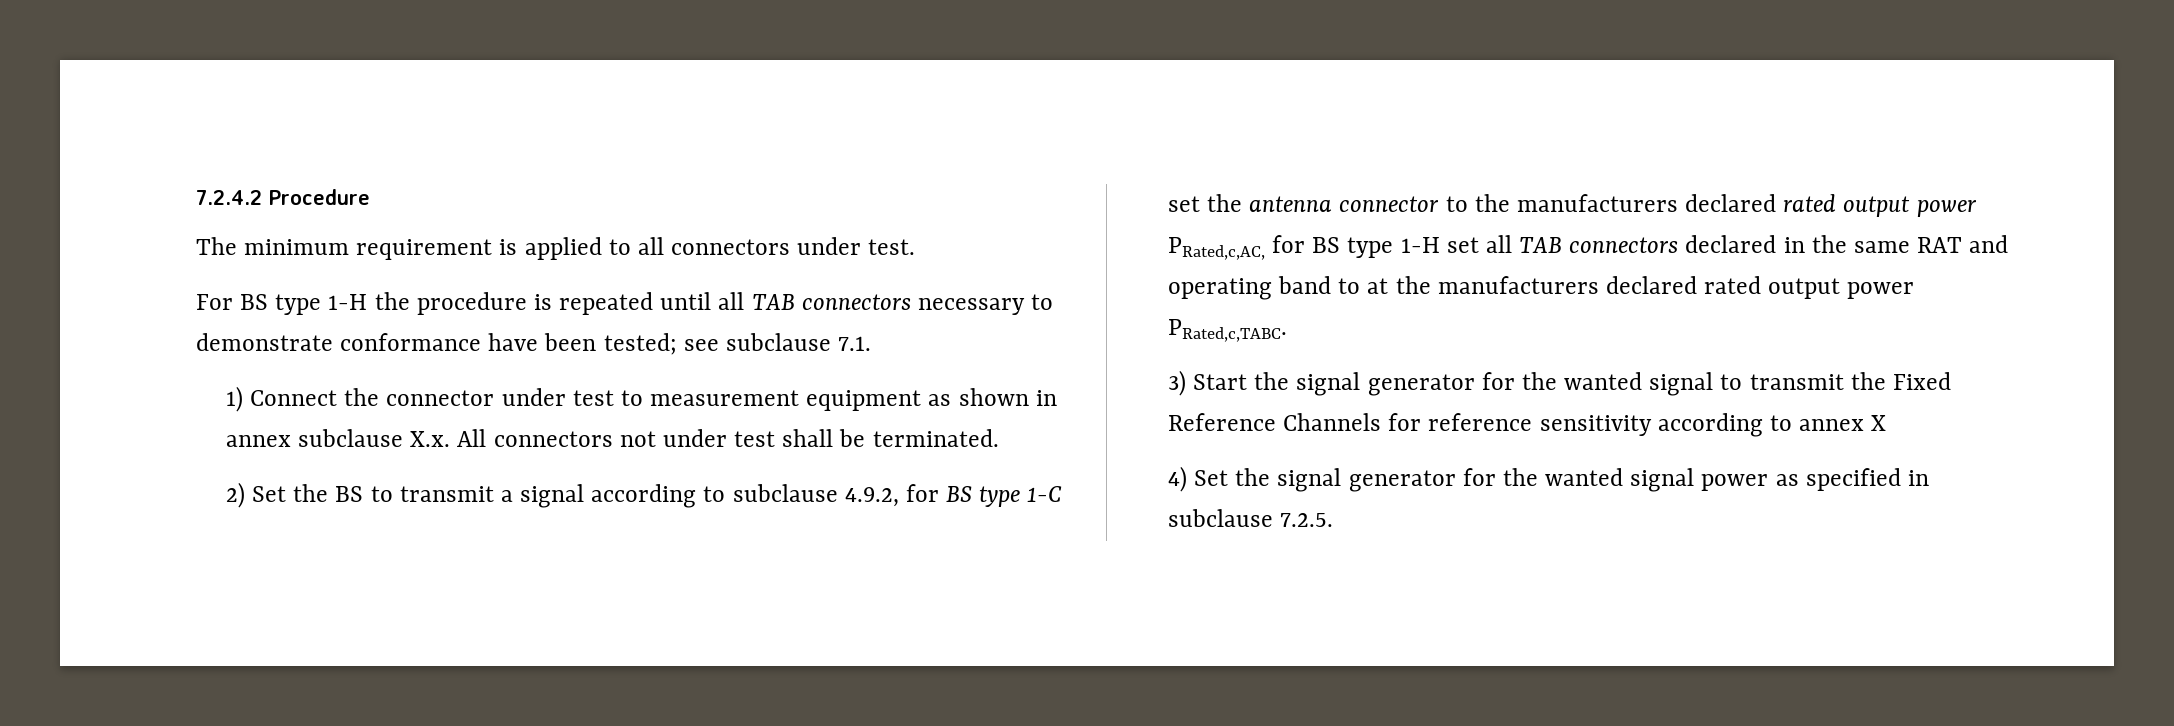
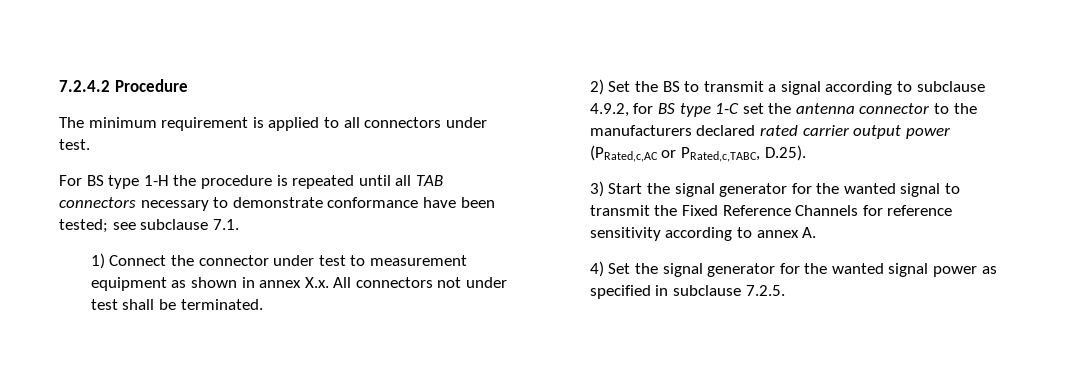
[298,429,404,447] subclause -> (302, 284) none
[1843,196,1977,217] [1168,235,2009,260] [1168,276,1915,300] [1168,319,1288,342] output power PRated,c,AC, for BS type 1-H set all TAB connectors declared in the same RAT and operating band to at the manufacturers declared rated output power PRated,c,TABC. -> [802,125,950,139] [589,145,806,162] carrier output power (PRated,c,AC or PRated,c,TABC, D.25).
[1871,415,1887,431] X -> [802,227,817,238] A.

